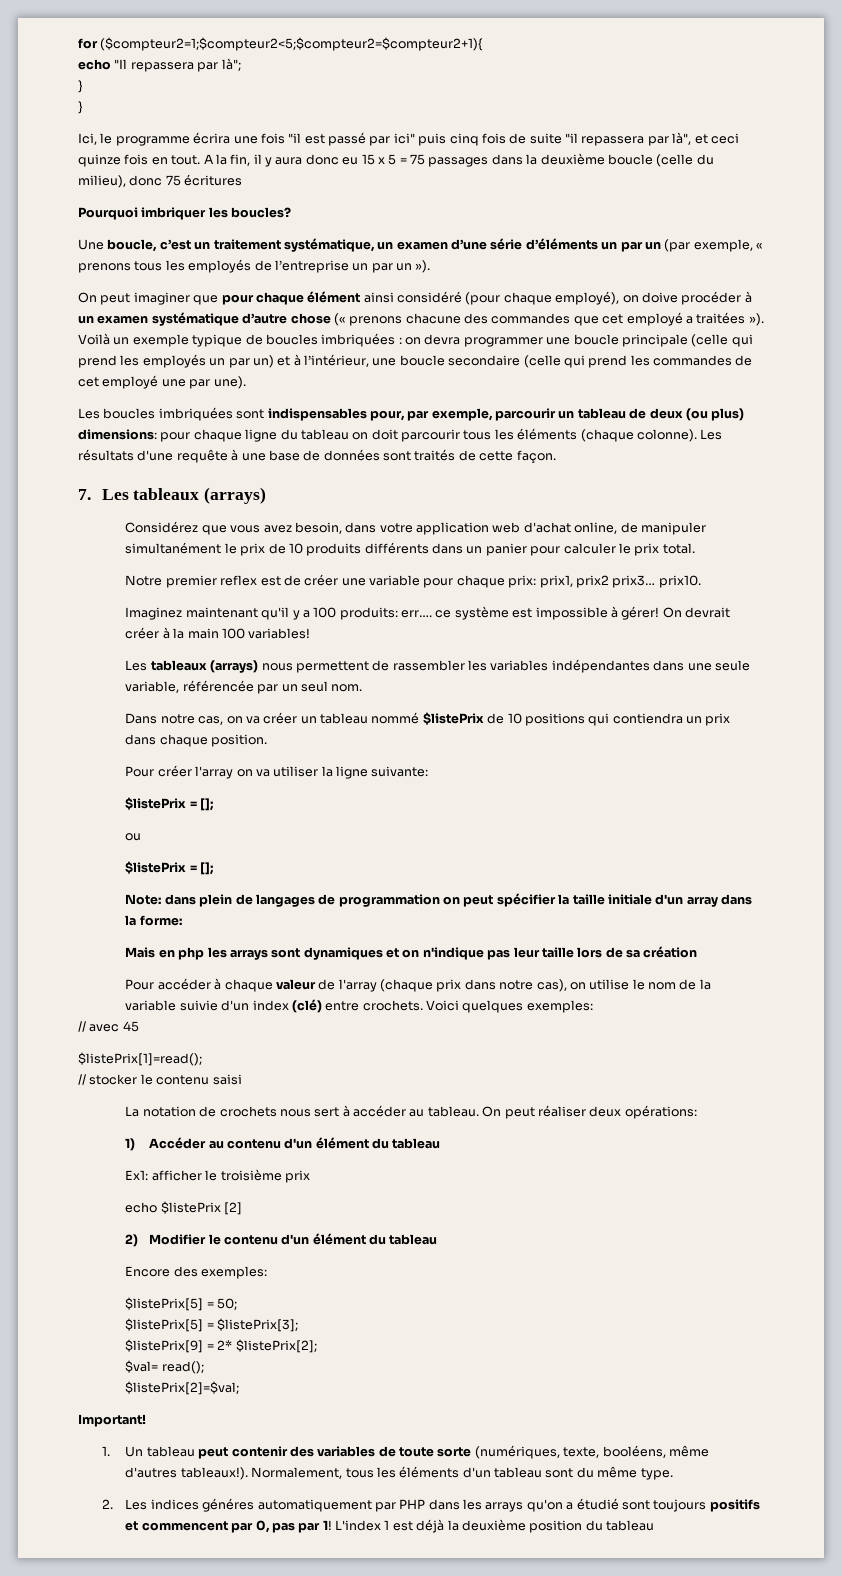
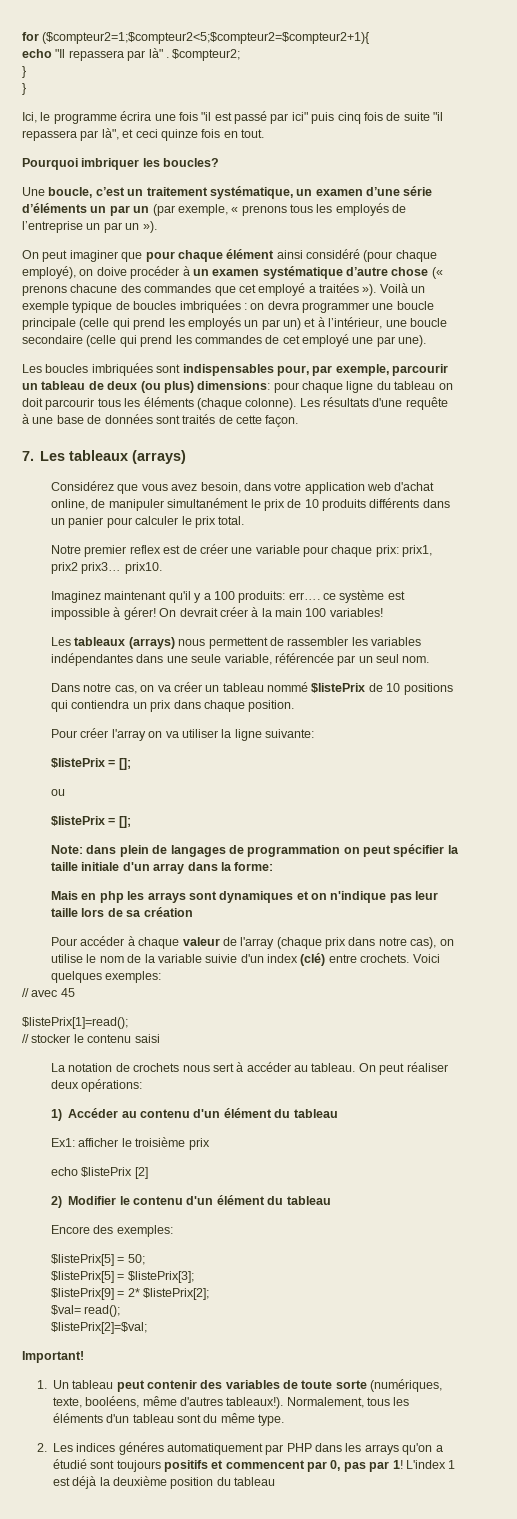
[221,58,241,71] là"; -> [148,48,241,61] là" . $compteur2;
[203,153,714,167] [78,174,243,188] A la fin, il y aura donc eu 15 x 5 = 75 passages dans la deuxième boucle (celle du milieu), donc 75 écritures -> (264, 133) none

